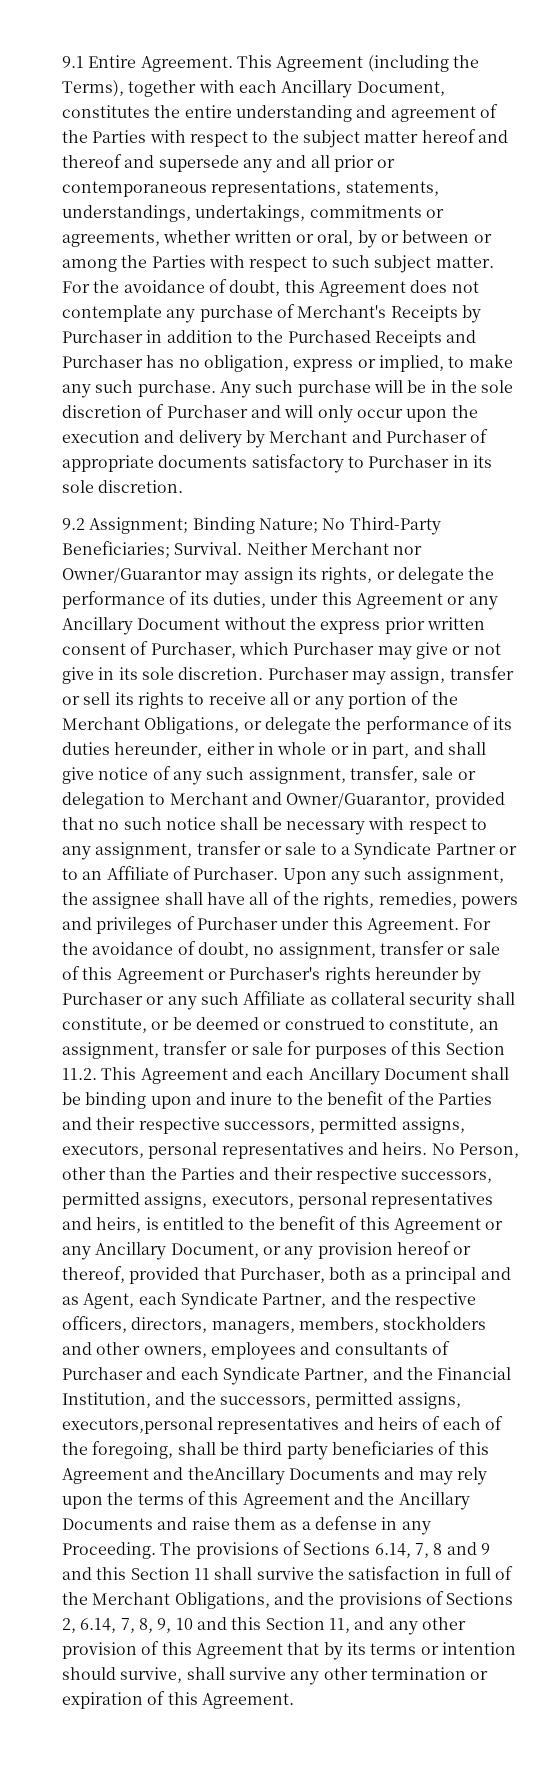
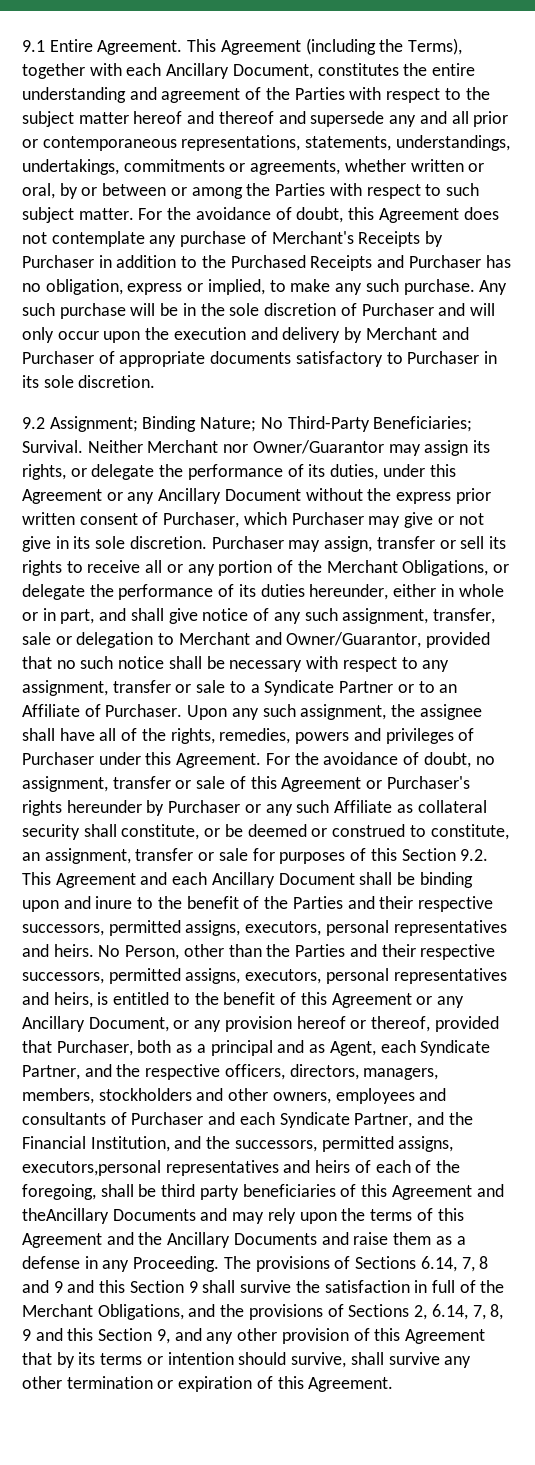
[62,1068,97,1080] 11.2. -> [460,849,489,861] 9.2.
[193,1568,210,1580] 11 -> [188,1281,198,1293] 9
[157,1617,350,1633] 9, 10 and this Section 11, -> [22,1328,170,1344] 9 and this Section 9,

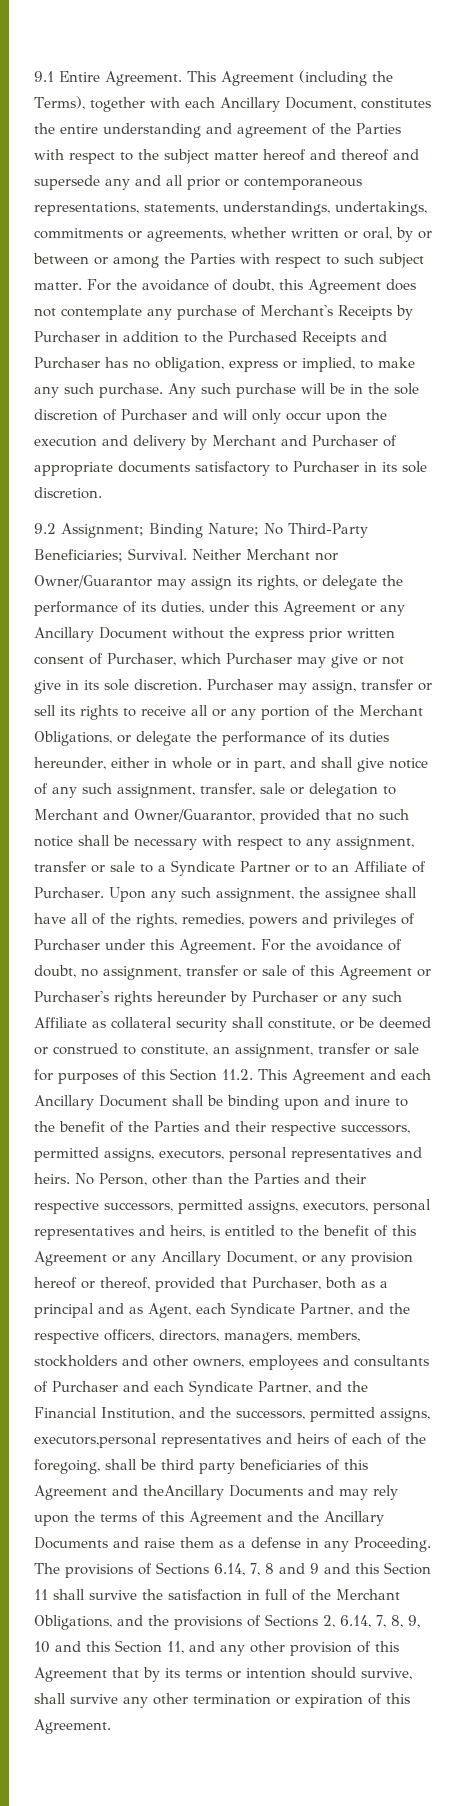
[460,849,489,861] 9.2. -> [222,1069,253,1080] 11.2.
[188,1281,198,1293] 9 -> [34,1589,48,1600] 11
[22,1328,170,1344] 9 and this Section 9, -> [408,1615,420,1628] [34,1640,184,1654] 9, 10 and this Section 11,

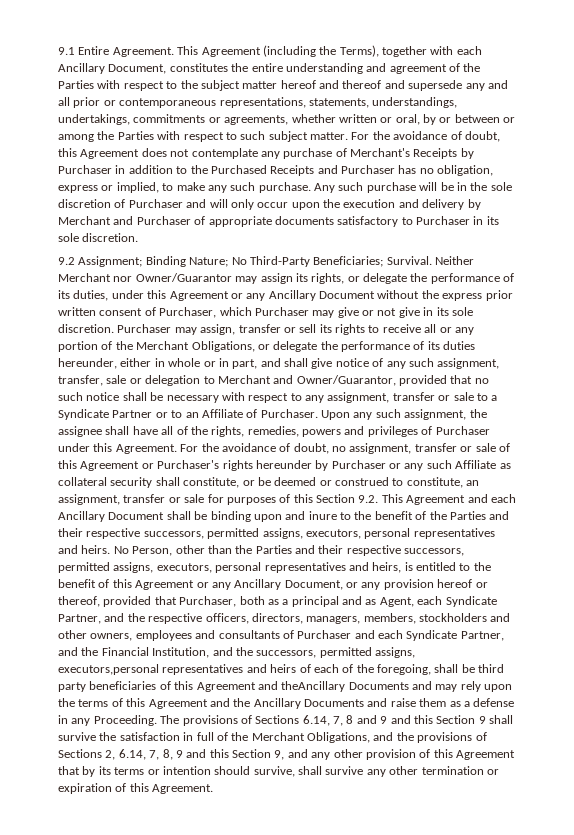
[222,1069,253,1080] 11.2. -> [358,495,379,503] 9.2.
[34,1589,48,1600] 11 -> [478,716,486,724] 9
[408,1615,420,1628] [34,1640,184,1654] 9, 10 and this Section 11, -> [175,749,285,760] 9 and this Section 9,

